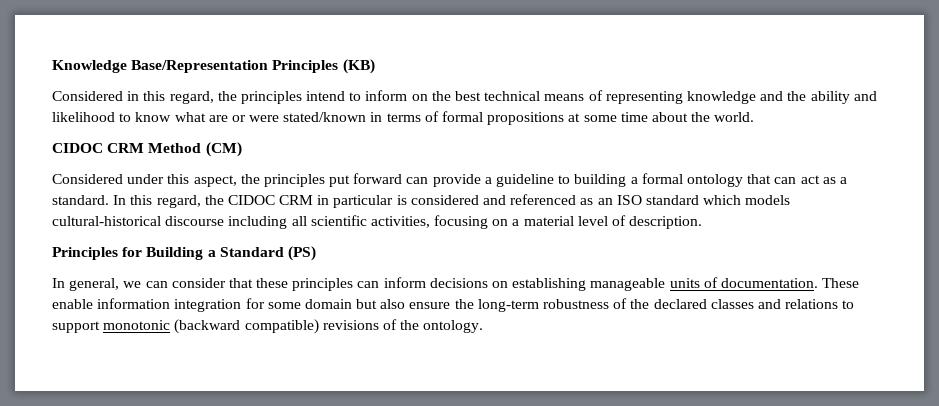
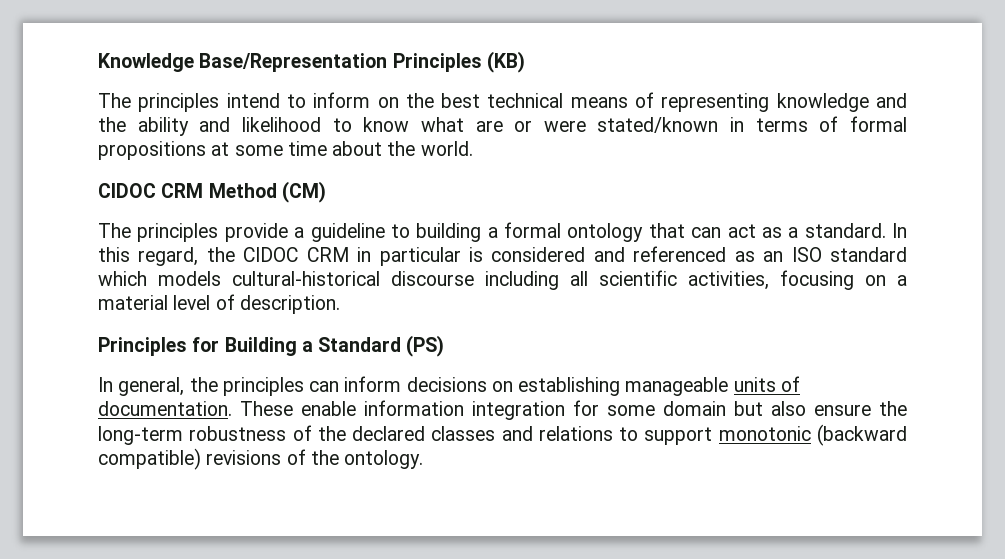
[52,91,237,104] Considered in this regard, the -> [98,93,131,108] The
[52,173,429,187] Considered under this aspect, the principles put forward can -> [98,223,219,242] The principles
[123,278,289,288] we can consider that these -> [189,377,218,392] the

